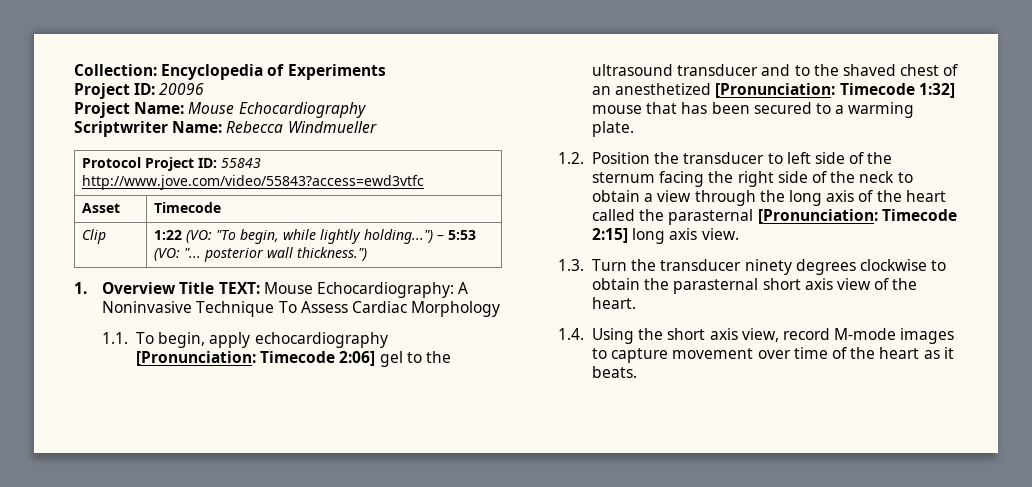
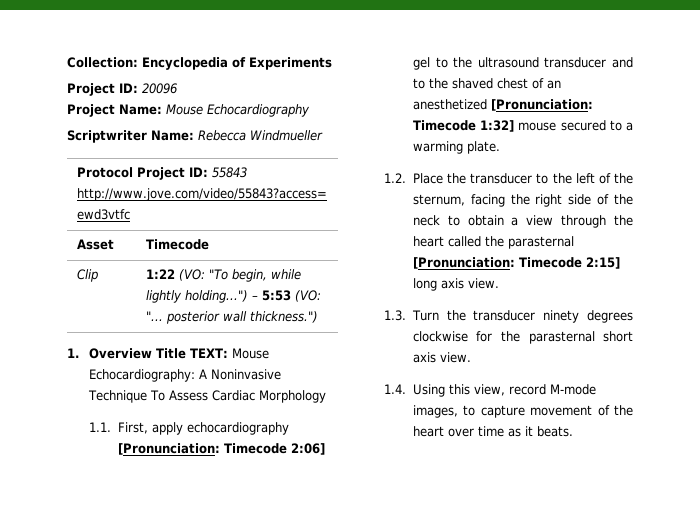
[136,332,206,348] To begin, -> [117,422,148,434] First,
[646,102,750,114] that has been -> (557, 126) none
[592,152,651,164] Position -> [412,173,443,184] Place
[786,152,893,164] [592,172,656,183] left side of the sternum -> [552,173,633,184] [412,194,465,206] the left of the sternum,
[788,190,902,206] long axis of the -> (633, 220) none
[931,260,947,271] [592,278,641,290] to obtain -> [476,331,493,342] for
[836,278,918,290] [592,297,637,309] view of the heart. -> [439,352,471,363] view.
[638,328,738,340] the short axis -> [448,384,470,395] this
[900,328,955,344] images -> [412,405,458,418] images,
[757,347,920,359] over time of the heart -> [597,405,633,416] [412,426,504,437] of the heart over time

